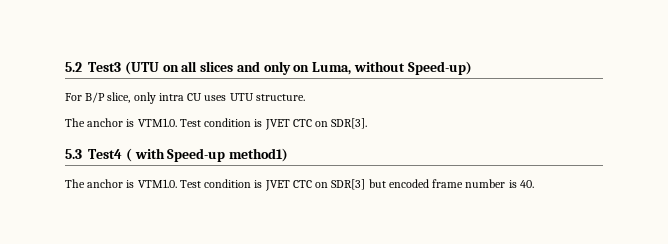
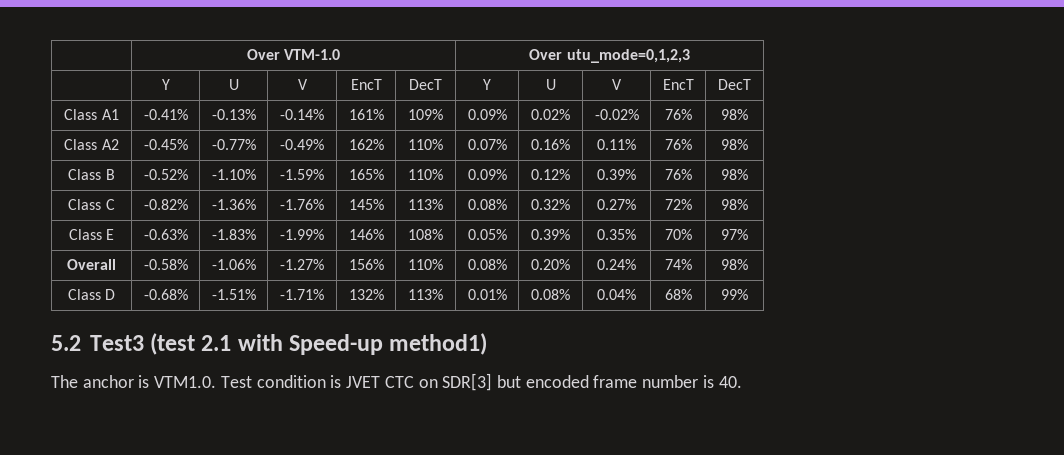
[65,61,472,75] [65,92,305,104] [65,118,368,130] [65,148,132,162] 5.2 Test3 (UTU on all slices and only on Luma, without Speed-up) // For B/P slice, only intra CU uses UTU structure. // The anchor is VTM1.0. Test condition is JVET CTC on SDR[3]. // 5.3 Test4 ( -> [246,49,341,60] [529,49,690,63] [161,79,170,90] [228,79,239,90] [297,79,308,90] [350,79,382,90] [409,79,442,90] [483,79,491,90] [545,79,556,90] [612,79,622,90] [662,79,694,90] [718,79,751,90] [64,109,119,120] [143,109,188,120] [211,109,256,120] [280,109,324,120] [348,109,384,120] [408,109,443,120] [467,109,507,120] [531,109,570,120] [594,109,639,120] [664,109,692,120] [721,109,748,120] [64,139,119,150] [143,139,188,150] [211,139,256,150] [280,139,324,150] [348,139,384,150] [408,139,443,150] [467,139,507,150] [531,139,570,150] [597,139,636,150] [664,139,692,150] [721,139,748,150] [68,169,115,180] [143,169,188,180] [211,169,256,180] [280,169,324,180] [348,169,384,180] [408,169,443,180] [467,169,507,180] [531,169,570,180] [597,169,636,180] [664,169,692,180] [721,169,748,180] [68,199,115,210] [143,199,188,210] [211,199,256,210] [280,199,324,210] [348,199,384,210] [408,199,443,210] [467,199,507,210] [531,199,570,210] [597,199,636,210] [664,199,692,210] [721,199,748,210] [68,229,115,240] [143,229,188,240] [211,229,256,240] [280,229,324,240] [348,229,384,240] [408,229,443,240] [467,229,507,240] [531,229,570,240] [597,229,636,240] [664,229,692,240] [721,229,748,240] [67,259,116,270] [143,259,188,270] [211,259,256,270] [280,259,324,270] [348,259,384,270] [408,259,443,270] [467,259,507,270] [531,259,570,270] [597,259,636,270] [664,259,692,270] [721,259,748,270] [67,289,116,300] [143,289,188,300] [211,289,256,300] [280,289,324,300] [348,289,384,300] [408,289,443,300] [467,289,507,300] [531,289,570,300] [597,289,636,300] [664,289,692,300] [721,289,748,300] [51,333,232,355] | Over VTM-1.0 | Over utu_mode=0,1,2,3 // | Y | U | V | EncT | DecT | Y | U | V | EncT | DecT // Class A1 | -0.41% | -0.13% | -0.14% | 161% | 109% | 0.09% | 0.02% | -0.02% | 76% | 98% // Class A2 | -0.45% | -0.77% | -0.49% | 162% | 110% | 0.07% | 0.16% | 0.11% | 76% | 98% // Class B | -0.52% | -1.10% | -1.59% | 165% | 110% | 0.09% | 0.12% | 0.39% | 76% | 98% // Class C | -0.82% | -1.36% | -1.76% | 145% | 113% | 0.08% | 0.32% | 0.27% | 72% | 98% // Class E | -0.63% | -1.83% | -1.99% | 146% | 108% | 0.05% | 0.39% | 0.35% | 70% | 97% // Overall | -0.58% | -1.06% | -1.27% | 156% | 110% | 0.08% | 0.20% | 0.24% | 74% | 98% // Class D | -0.68% | -1.51% | -1.71% | 132% | 113% | 0.01% | 0.08% | 0.04% | 68% | 99% // 5.2 Test3 (test 2.1

